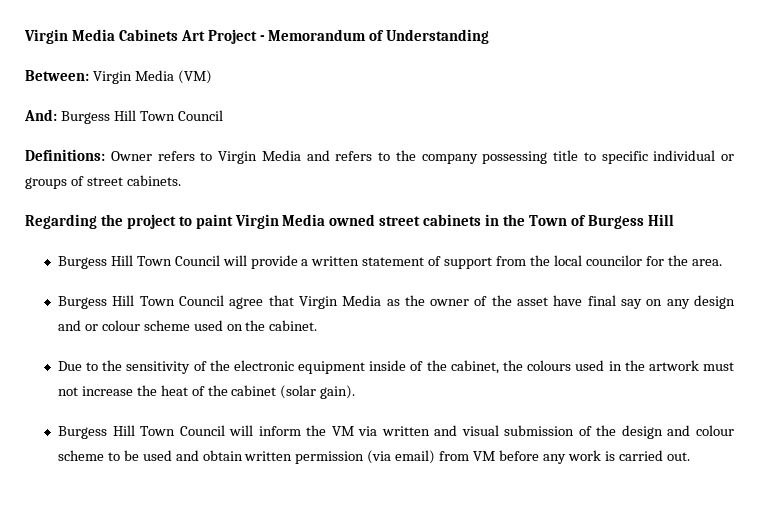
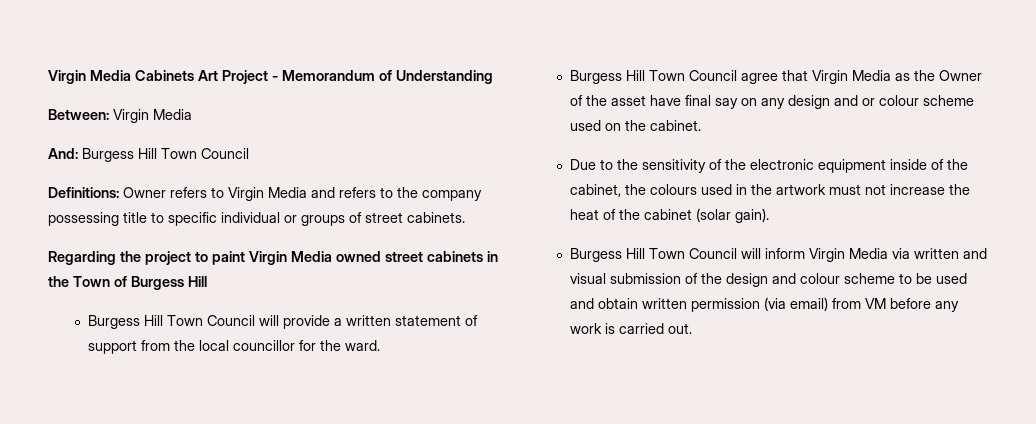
[177,70,212,84] (VM) -> (192, 114) none
[585,255,642,266] councilor -> [232,340,295,351] councillor
[691,259,722,266] area. -> [344,340,380,351] ward.
[430,299,470,306] owner -> [938,70,982,81] Owner
[306,425,354,436] the VM -> [808,248,888,262] Virgin Media

